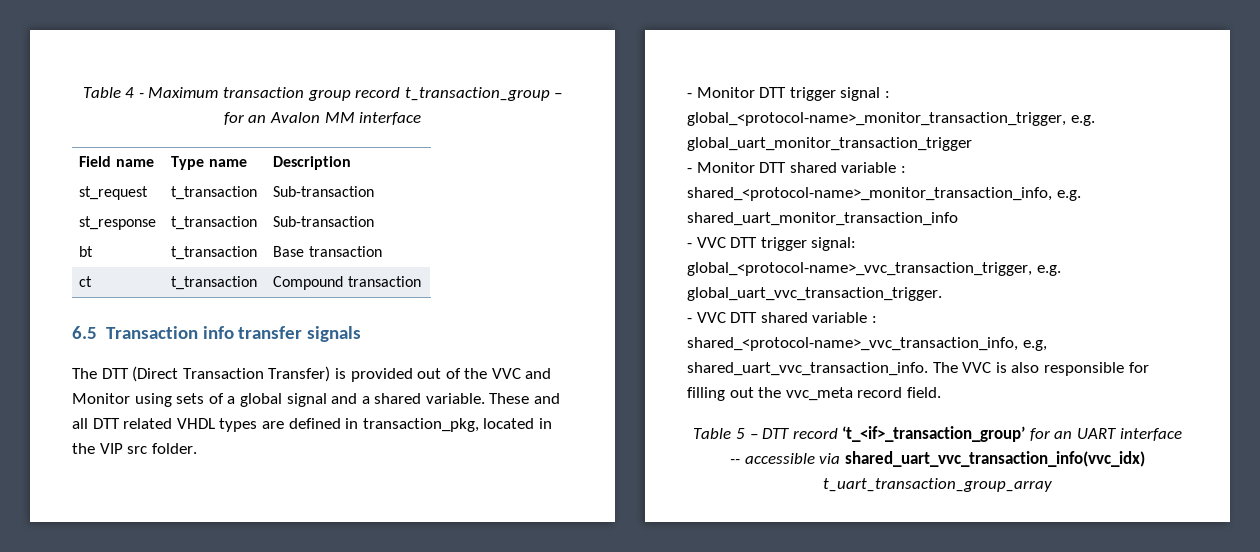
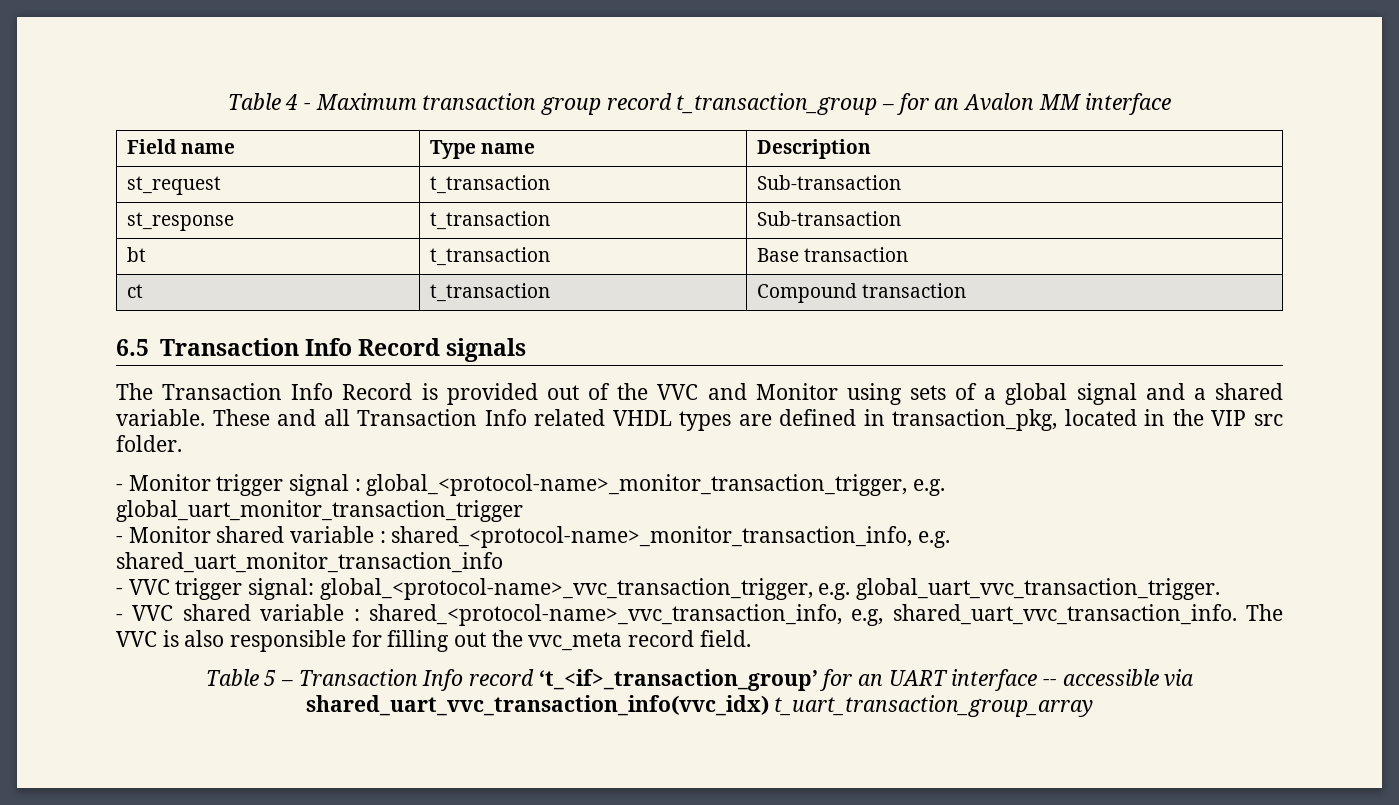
[202,326,303,339] info transfer -> [304,338,440,356] Info Record
[101,366,331,382] DTT (Direct Transaction Transfer) -> [162,383,413,400] Transaction Info Record
[92,418,120,429] DTT -> [357,409,527,426] Transaction Info
[759,87,787,98] DTT -> (211, 482) none
[759,162,787,173] DTT -> (211, 534) none
[730,237,758,248] DTT -> (170, 587) none
[730,312,758,323] DTT -> (174, 613) none
[762,428,790,439] DTT -> [298,669,464,691] Transaction Info

